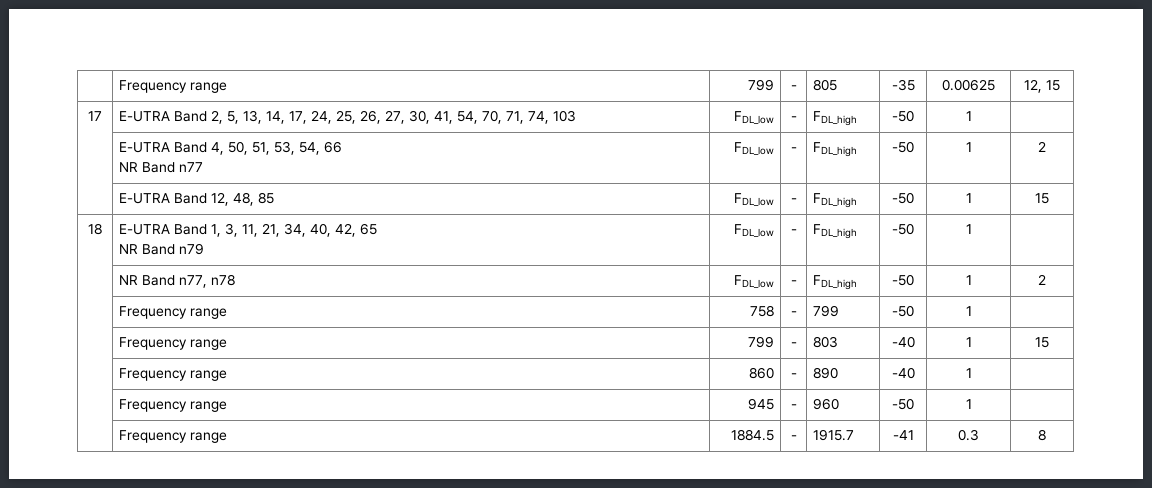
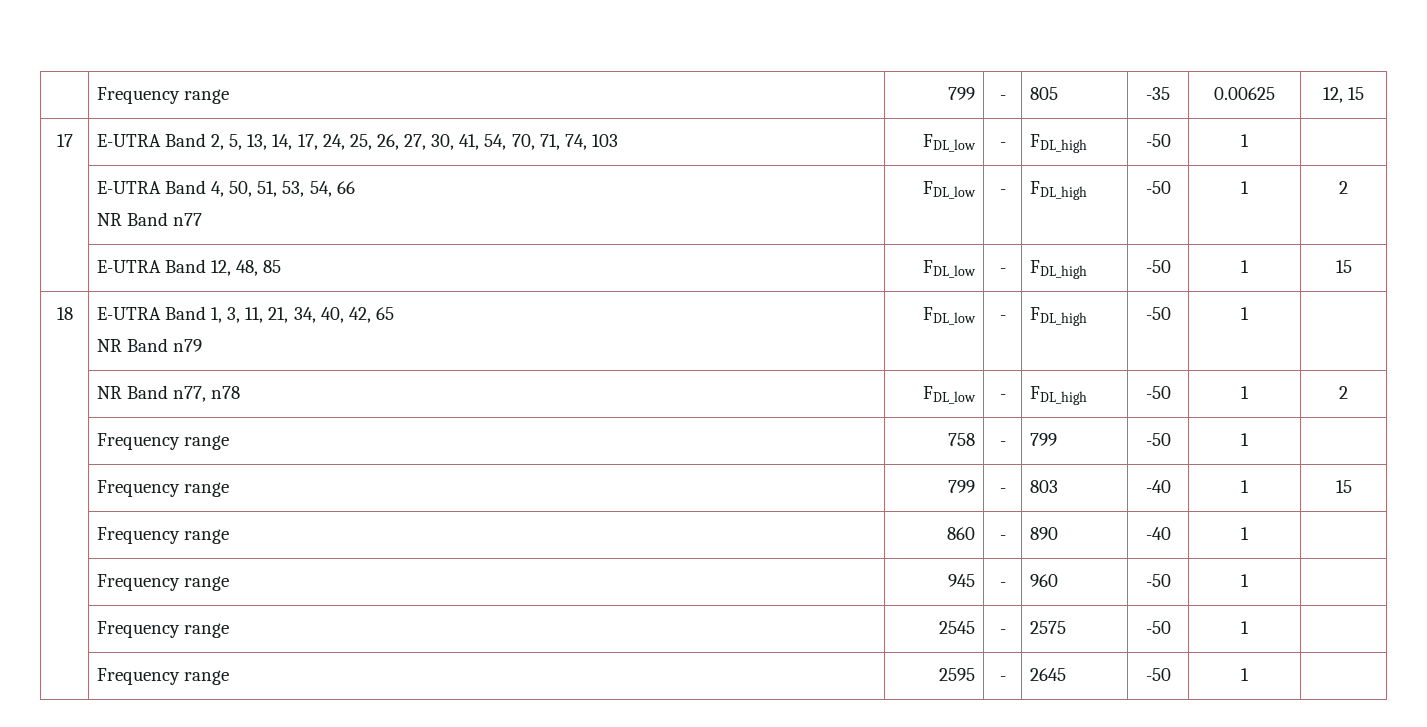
[730,429,774,441] [790,435,797,440] [813,429,855,441] [892,430,914,440] [958,429,979,441] [1038,429,1046,441] 1884.5 | - | 1915.7 | -41 | 0.3 | 8 -> [939,621,976,634] [999,629,1006,634] [1029,621,1066,634] [1145,621,1171,634] [1241,621,1249,634] [96,668,229,685] [939,668,976,681] [999,676,1006,681] [1029,668,1066,681] [1145,668,1171,681] [1241,668,1249,681] 2545 | - | 2575 | -50 | 1 | // | Frequency range | 2595 | - | 2645 | -50 | 1 |

